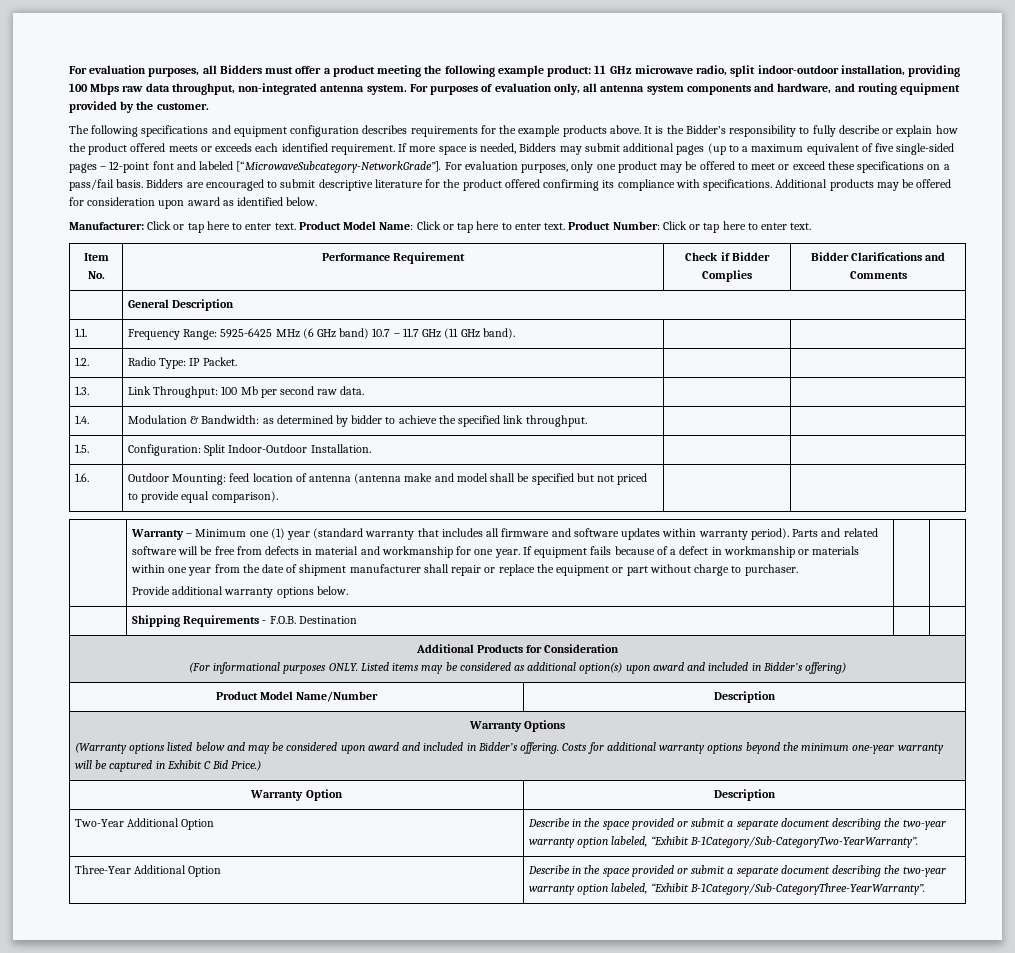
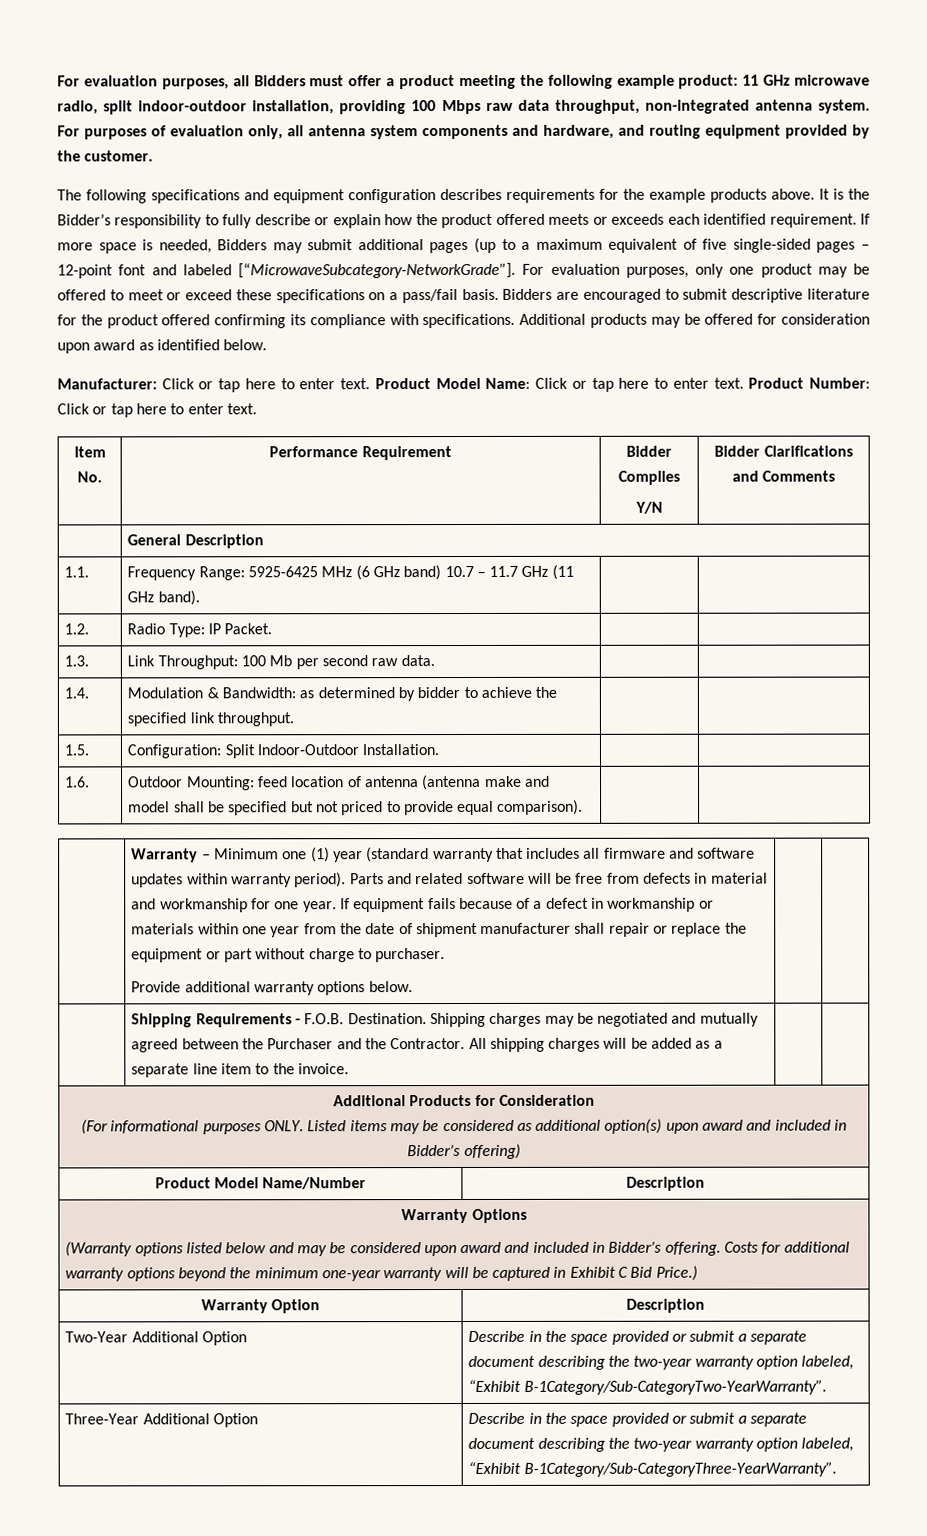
[685,252,730,261] Check if -> (452, 453) none
(752, 276) none -> [634,501,663,514] // Y/N
[298,616,357,624] Destination -> [347,1012,759,1028] [131,1037,723,1053] [131,1063,349,1078] Destination. Shipping charges may be negotiated and mutually agreed between the Purchaser and the Contractor. All shipping charges will be added as a separate line item to the invoice.

